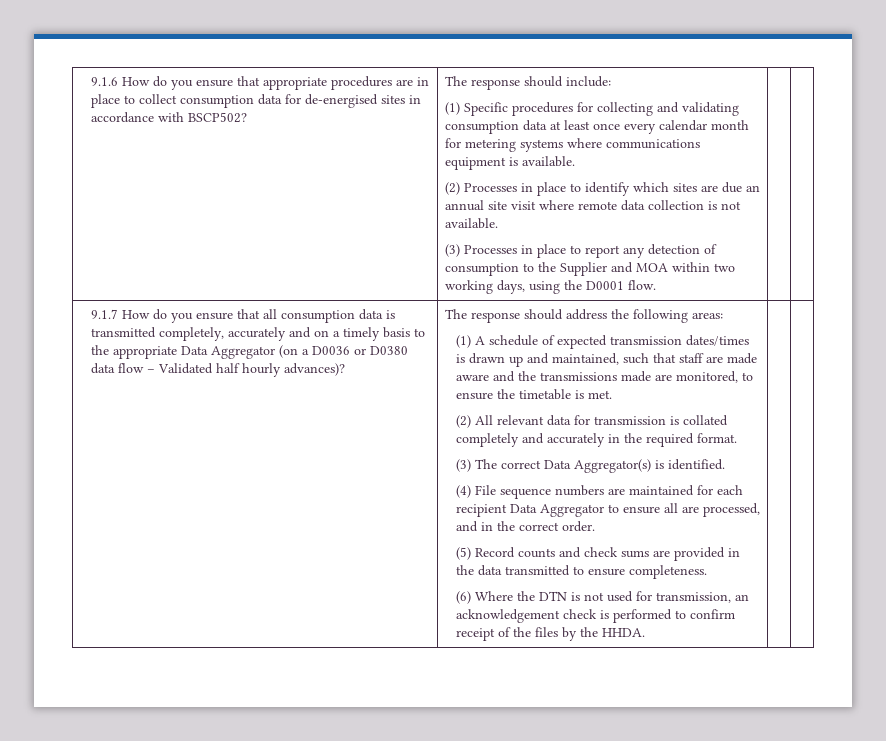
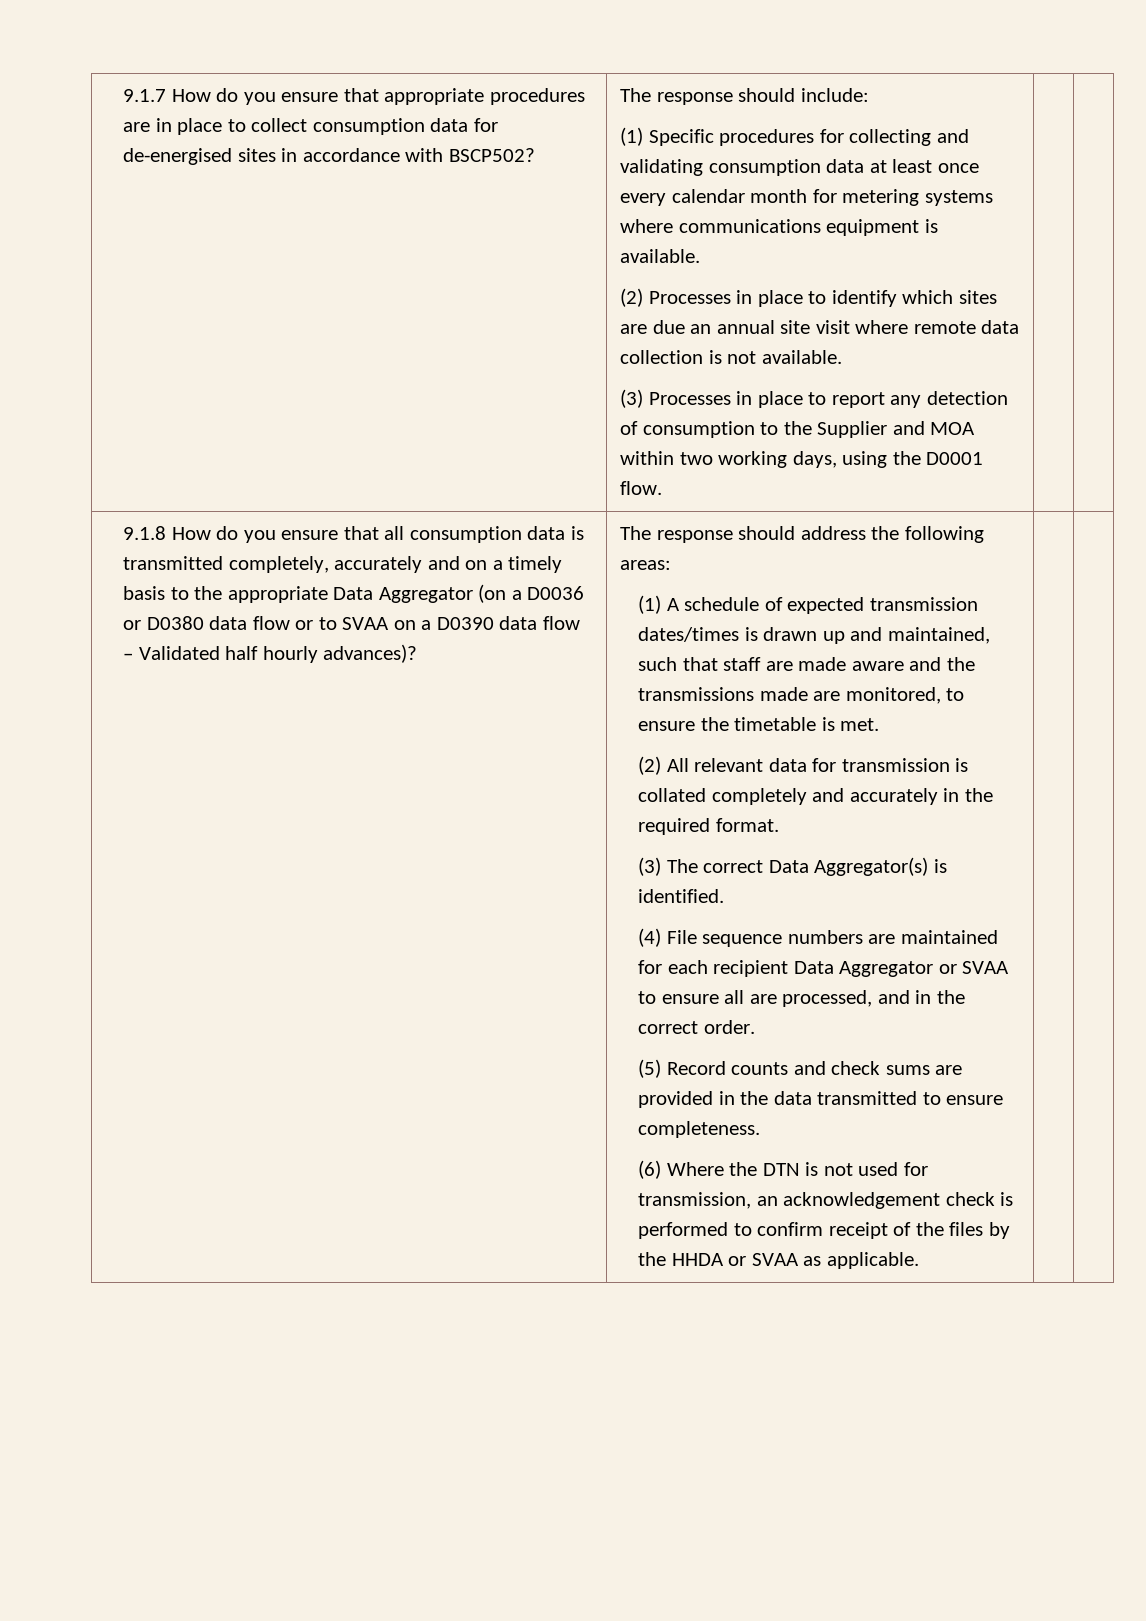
[91,77,119,86] 9.1.6 -> [123,89,167,102] 9.1.7
[91,309,119,319] 9.1.7 -> [123,526,167,540] 9.1.8
(145, 368) none -> [295,616,581,630] or to SVAA on a D0390 data flow
(605, 510) none -> [938,961,1010,974] or SVAA
[602,628,646,637] HHDA. -> [671,1252,919,1269] HHDA or SVAA as applicable.

